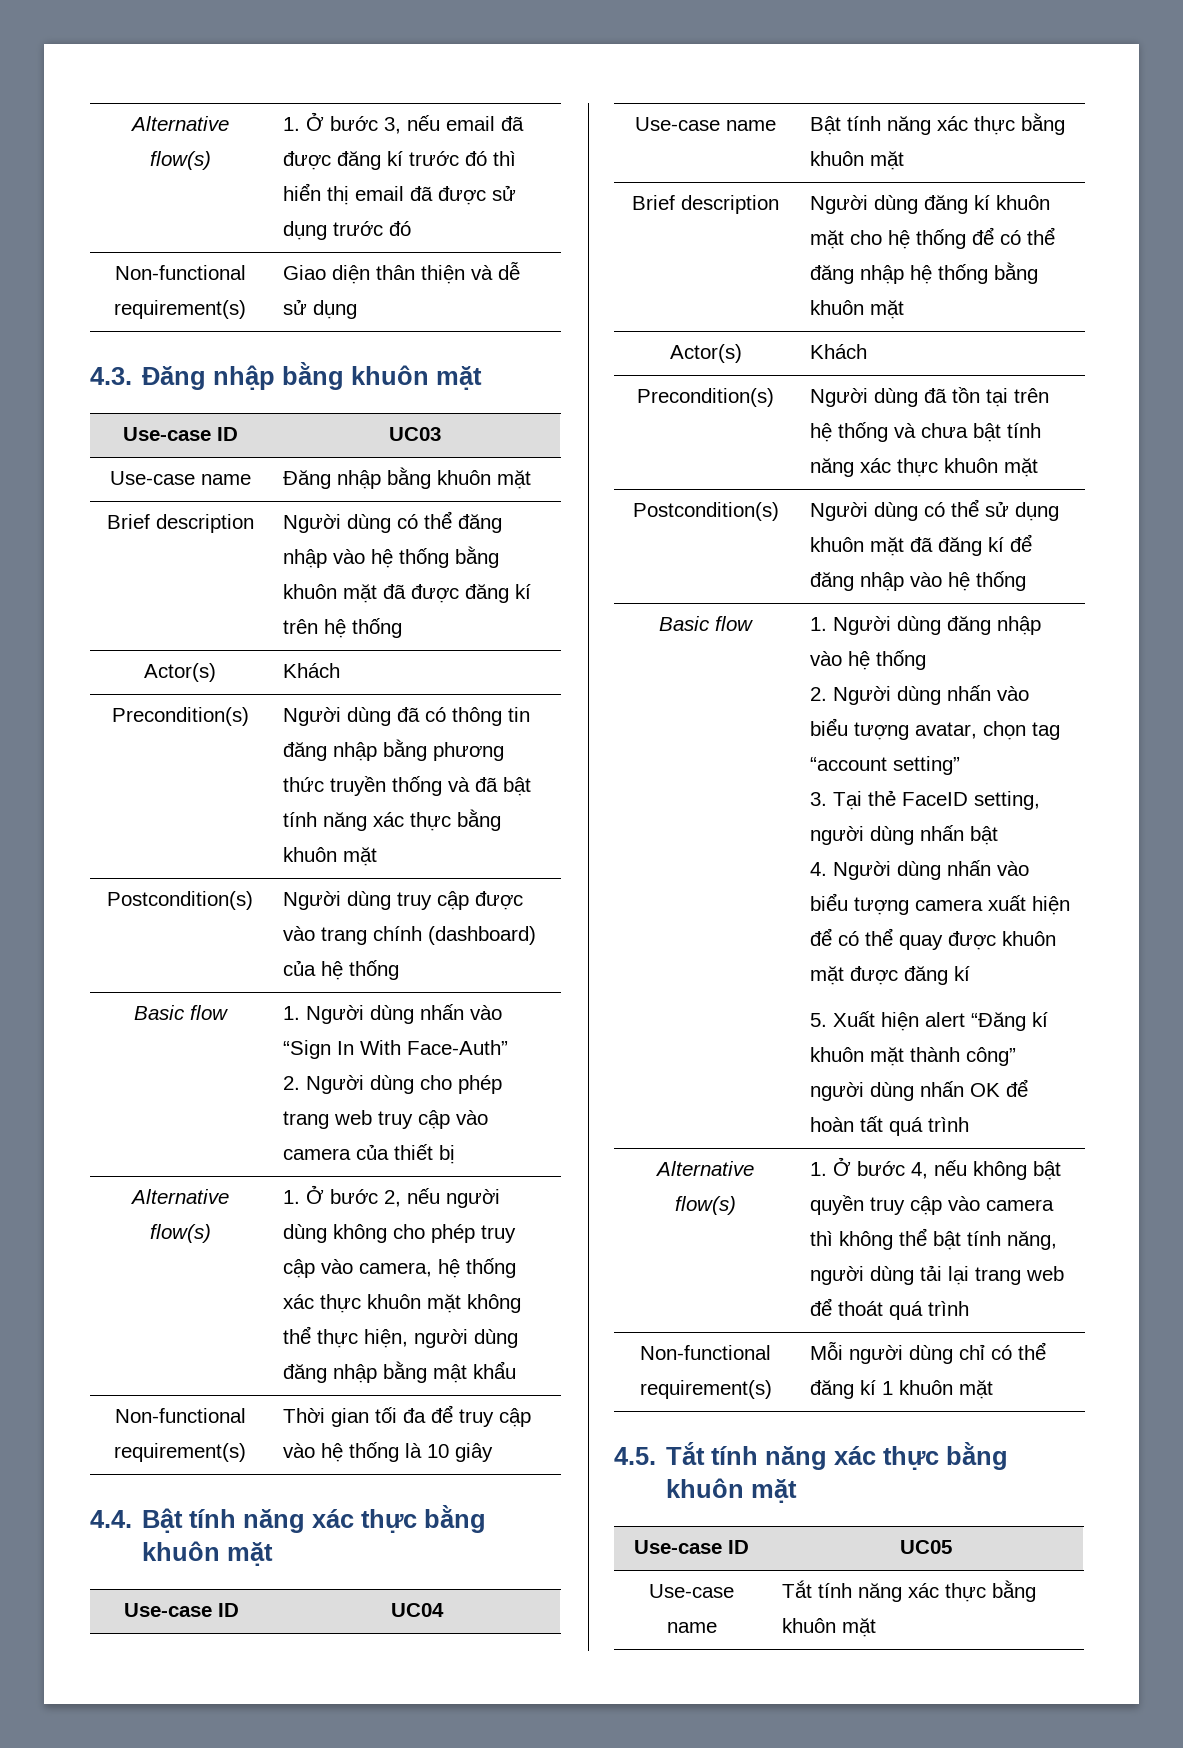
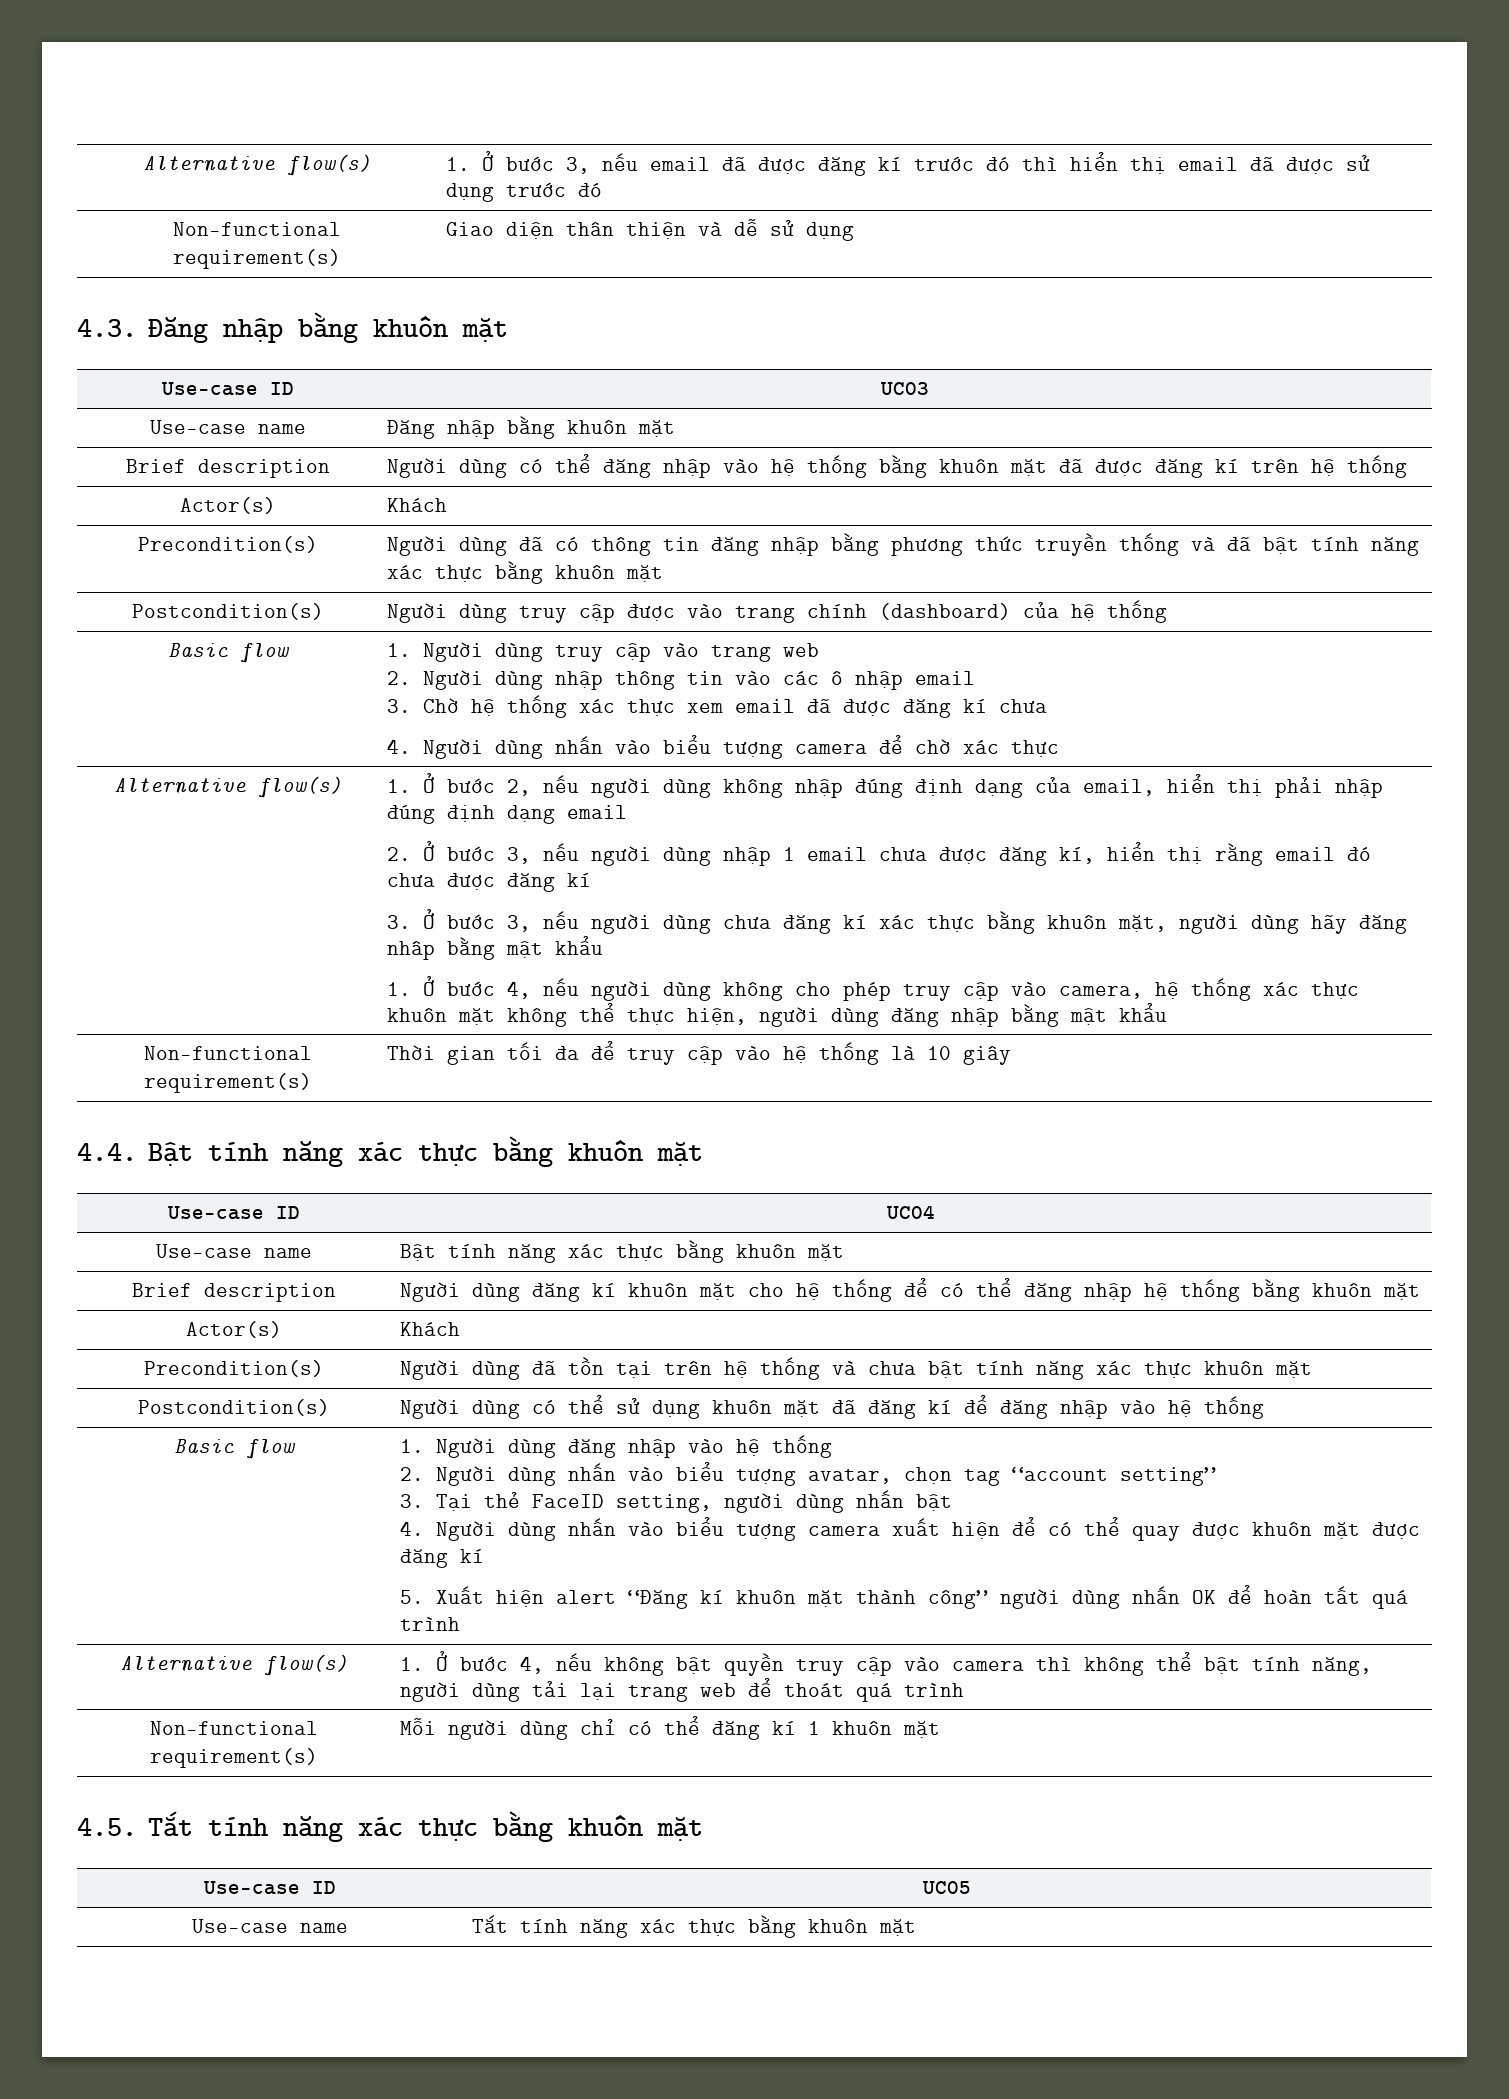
[419,1004,502,1020] [282,1040,508,1059] [282,1075,502,1094] [282,1110,488,1129] [282,1144,455,1164] nhấn vào “Sign In With Face-Auth” // 2. Người dùng cho phép trang web truy cập vào camera của thiết bị -> [555,643,820,662] [387,670,976,690] [387,695,1048,718] [387,735,1060,759] truy cập vào trang web // 2. Người dùng nhập thông tin vào các ô nhập email // 3. Chờ hệ thống xác thực xem email đã được đăng kí chưa // 4. Người dùng nhấn vào biểu tượng camera để chờ xác thực
(387, 1233) none -> [795,774,1384,798] [387,805,628,824] [387,841,1372,866] [387,873,592,892] [387,909,1408,934] [387,936,604,960] [387,976,784,1001] nhập đúng định dạng của email, hiển thị phải nhập đúng định dạng email // 2. Ở bước 3, nếu người dùng nhập 1 email chưa được đăng kí, hiển thị rằng email đó chưa được đăng kí // 3. Ở bước 3, nếu người dùng chưa đăng kí xác thực bằng khuôn mặt, người dùng hãy đăng nhâp bằng mật khẩu // 1. Ở bước 4, nếu người dùng không

